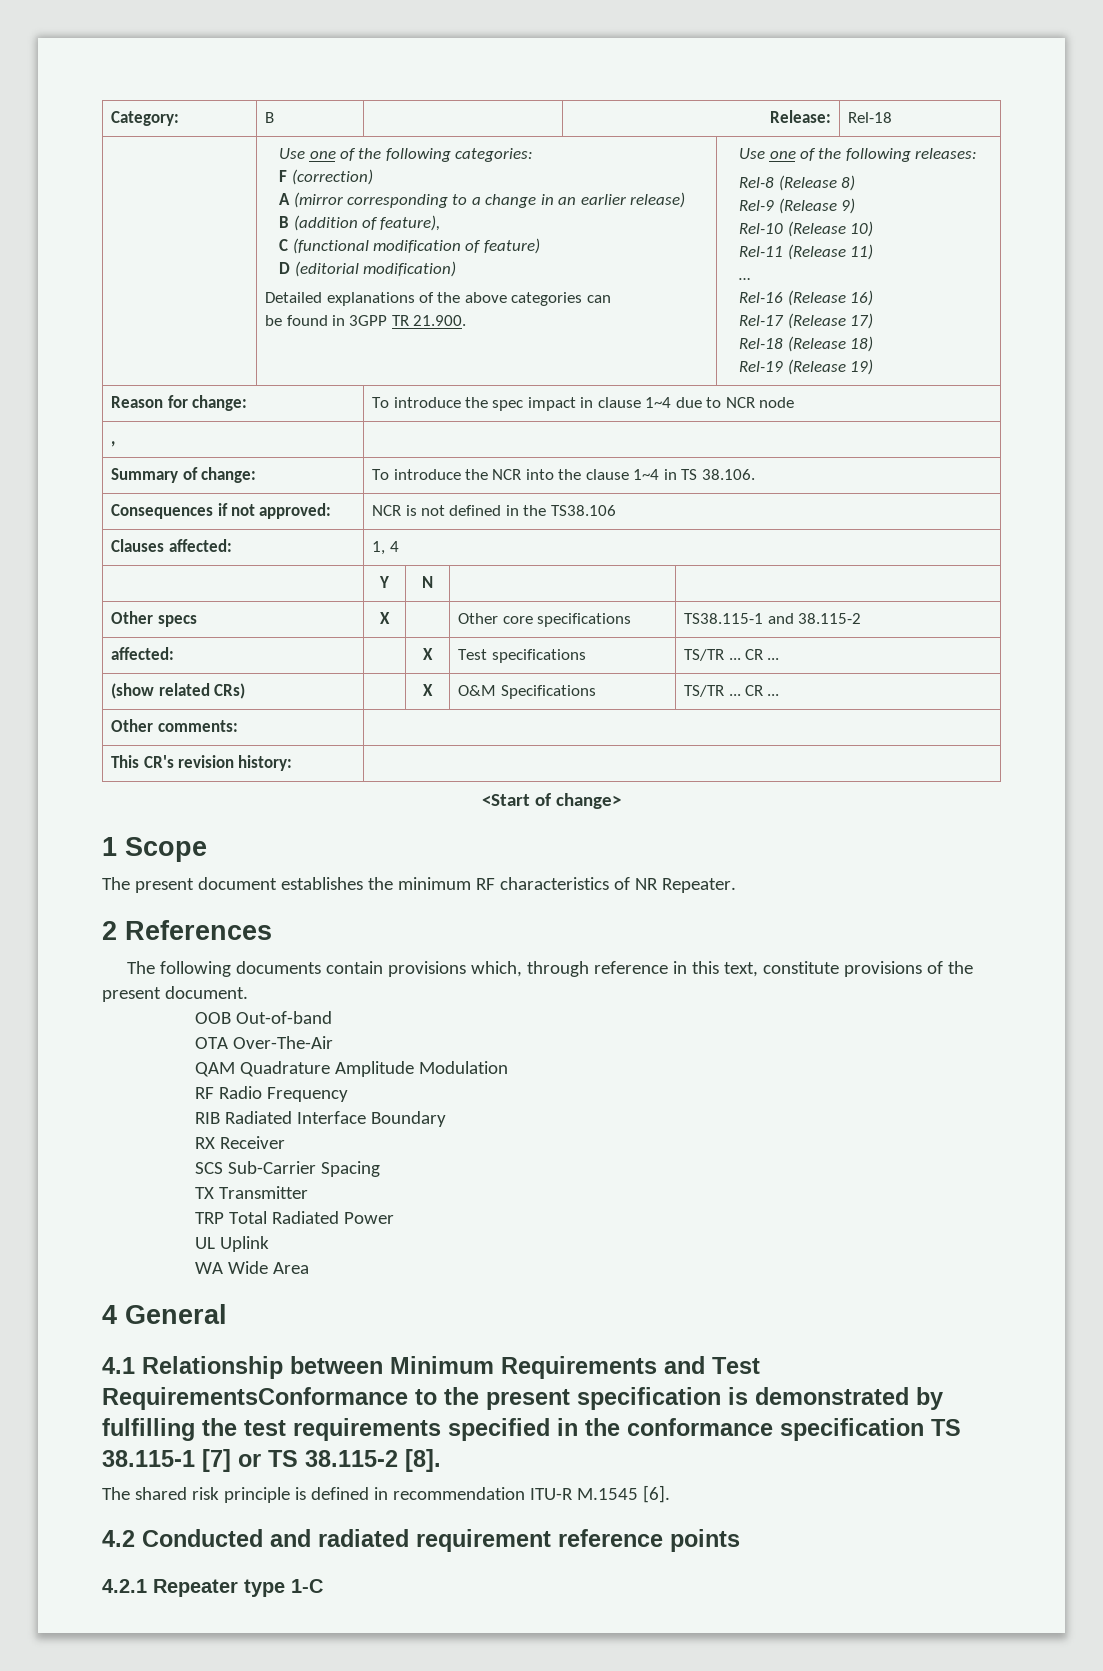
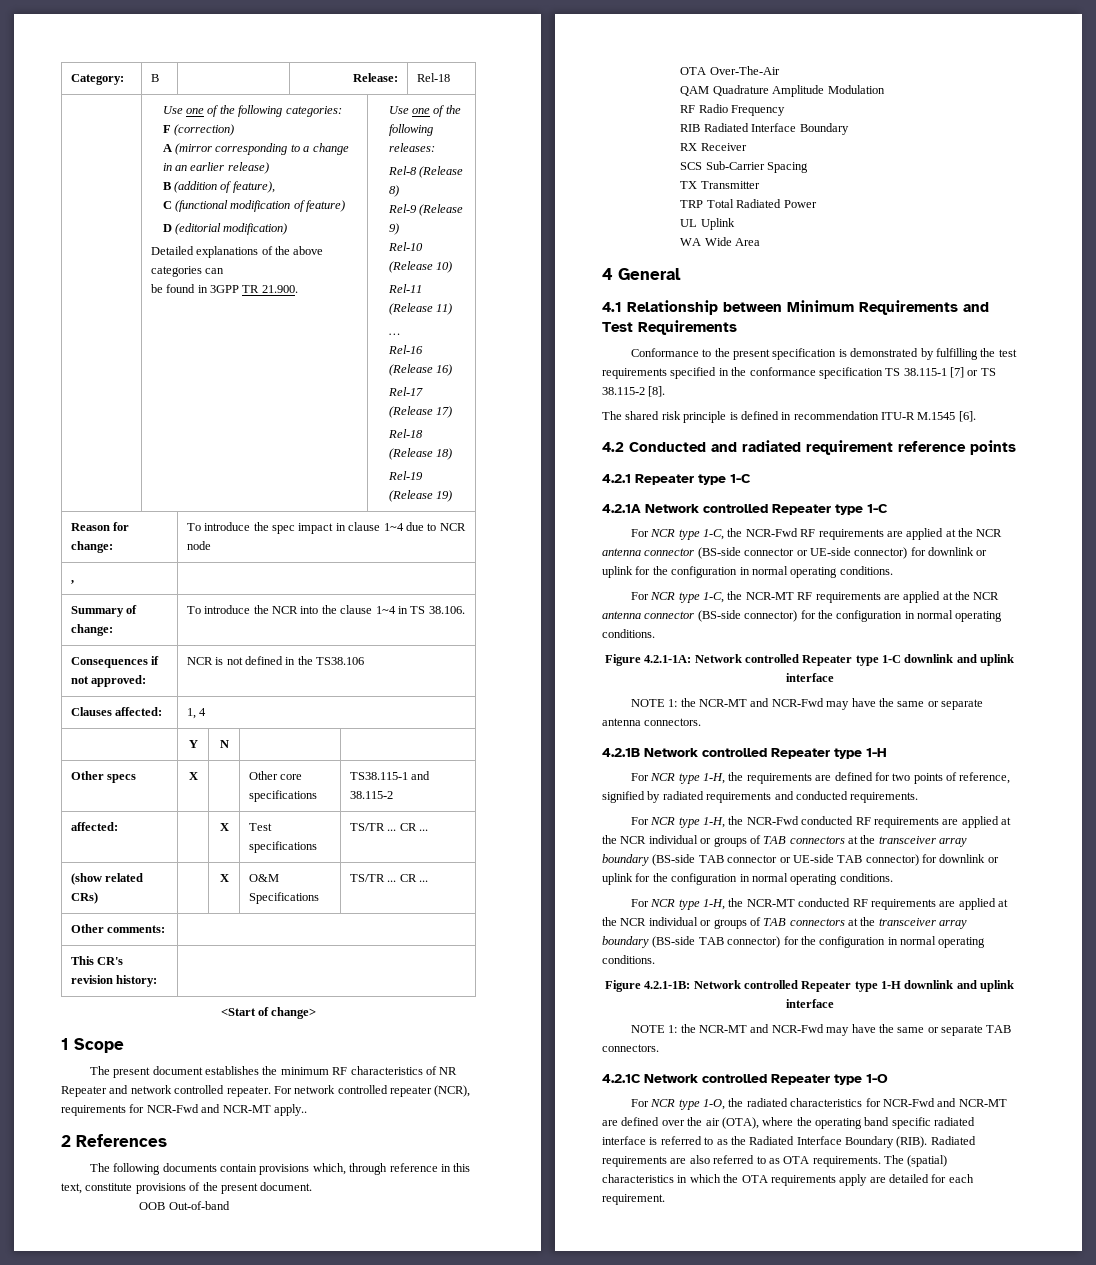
[661,878,736,893] Repeater. -> [61,1085,471,1097] [61,1104,307,1116] Repeater and network controlled repeater. For network controlled repeater (NCR), requirements for NCR-Fwd and NCR-MT apply..
[102,1387,408,1410] RequirementsConformance -> [638,320,737,335] [630,348,699,357] Requirements // Conformance
(323, 1586) none -> [602,504,888,515] [630,528,1003,540] [602,547,988,559] [602,566,893,578] [630,591,1000,603] [602,610,1003,622] [602,629,655,638] [604,654,1015,666] [785,673,834,682] [630,698,984,710] [602,718,702,726] [602,748,887,759] [630,772,1011,784] [602,791,919,803] [630,816,1012,828] [602,835,968,847] [602,854,999,866] [602,873,893,885] [630,898,1009,910] [602,917,968,929] [602,936,986,948] [602,955,655,964] [604,980,1015,992] [785,999,834,1008] [630,1024,1012,1036] [602,1044,659,1052] [602,1074,888,1085] [630,1098,1007,1110] [602,1117,976,1129] [602,1136,976,1148] [602,1155,948,1167] [602,1174,974,1186] [602,1194,665,1205] // 4.2.1A Network controlled Repeater type 1-C // For NCR type 1-C, the NCR-Fwd RF requirements are applied at the NCR antenna connector (BS-side connector or UE-side connector) for downlink or uplink for the configuration in normal operating conditions. // For NCR type 1-C, the NCR-MT RF requirements are applied at the NCR antenna connector (BS-side connector) for the configuration in normal operating conditions. // Figure 4.2.1-1A: Network controlled Repeater type 1-C downlink and uplink interface // NOTE 1: the NCR-MT and NCR-Fwd may have the same or separate antenna connectors. // 4.2.1B Network controlled Repeater type 1-H // For NCR type 1-H, the requirements are defined for two points of reference, signified by radiated requirements and conducted requirements. // For NCR type 1-H, the NCR-Fwd conducted RF requirements are applied at the NCR individual or groups of TAB connectors at the transceiver array boundary (BS-side TAB connector or UE-side TAB connector) for downlink or uplink for the configuration in normal operating conditions. // For NCR type 1-H, the NCR-MT conducted RF requirements are applied at the NCR individual or groups of TAB connectors at the transceiver array boundary (BS-side TAB connector) for the configuration in normal operating conditions. // Figure 4.2.1-1B: Network controlled Repeater type 1-H downlink and uplink interface // NOTE 1: the NCR-MT and NCR-Fwd may have the same or separate TAB connectors. // 4.2.1C Network controlled Repeater type 1-O // For NCR type 1-O, the radiated characteristics for NCR-Fwd and NCR-MT are defined over the air (OTA), where the operating band specific radiated interface is referred to as the Radiated Interface Boundary (RIB). Radiated requirements are also referred to as OTA requirements. The (spatial) characteristics in which the OTA requirements apply are detailed for each requirement.

